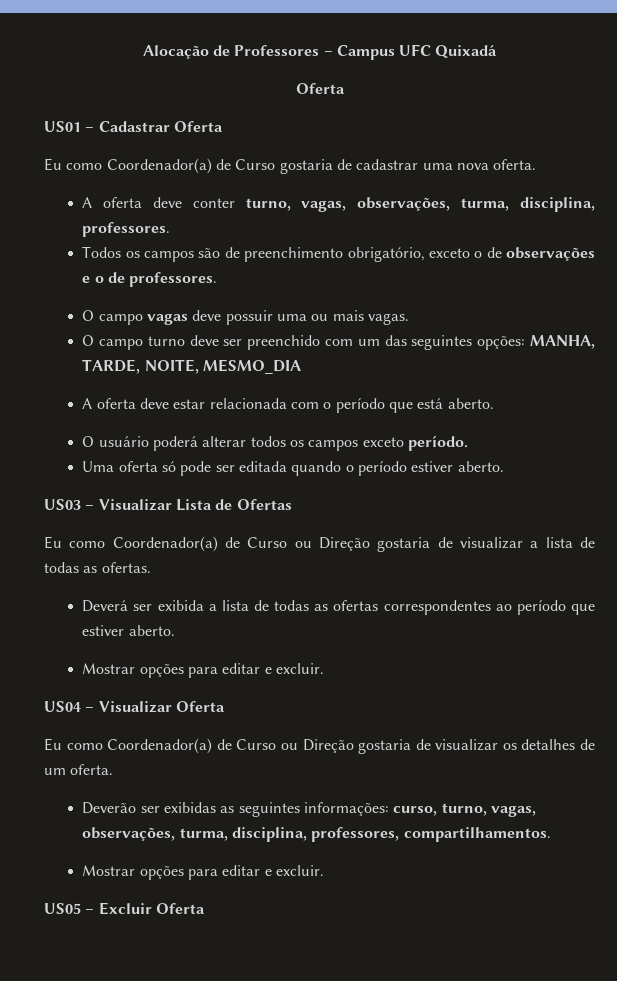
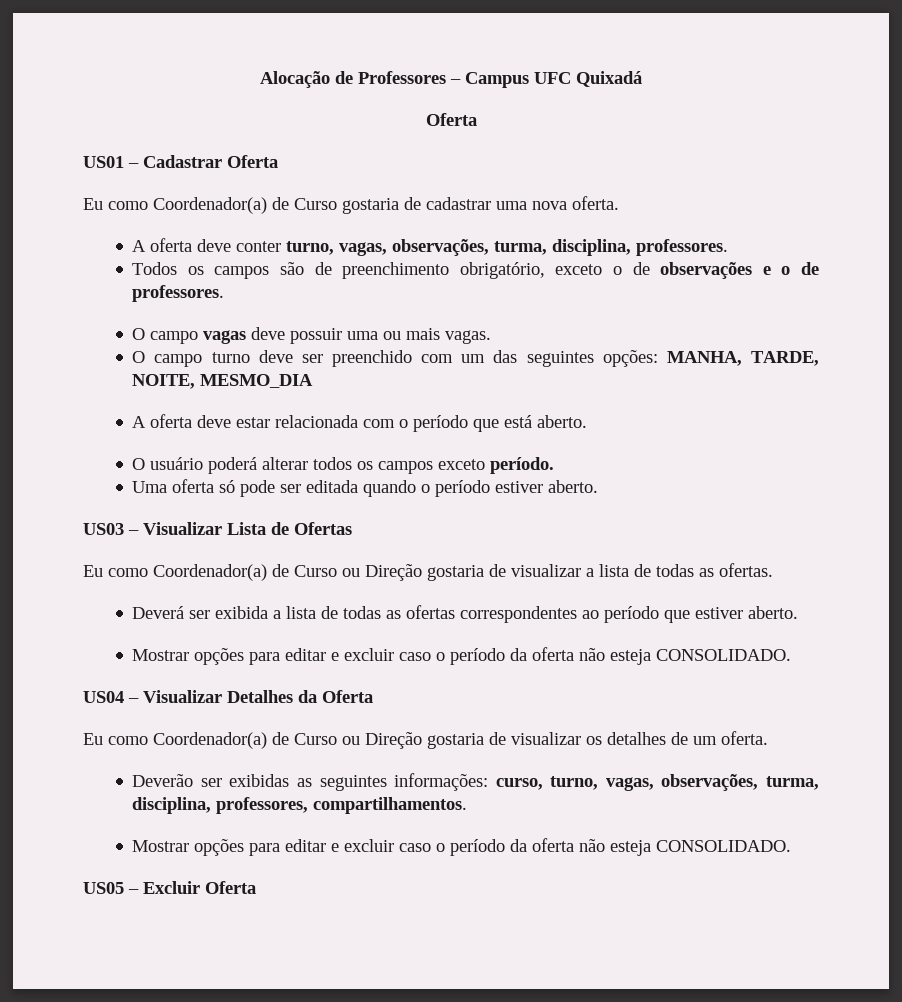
[275,663,324,674] excluir. -> [344,647,792,665] excluir caso o período da oferta não esteja CONSOLIDADO.
(172, 707) none -> [227,690,317,703] Detalhes da
[275,865,324,876] excluir. -> [344,838,792,856] excluir caso o período da oferta não esteja CONSOLIDADO.

